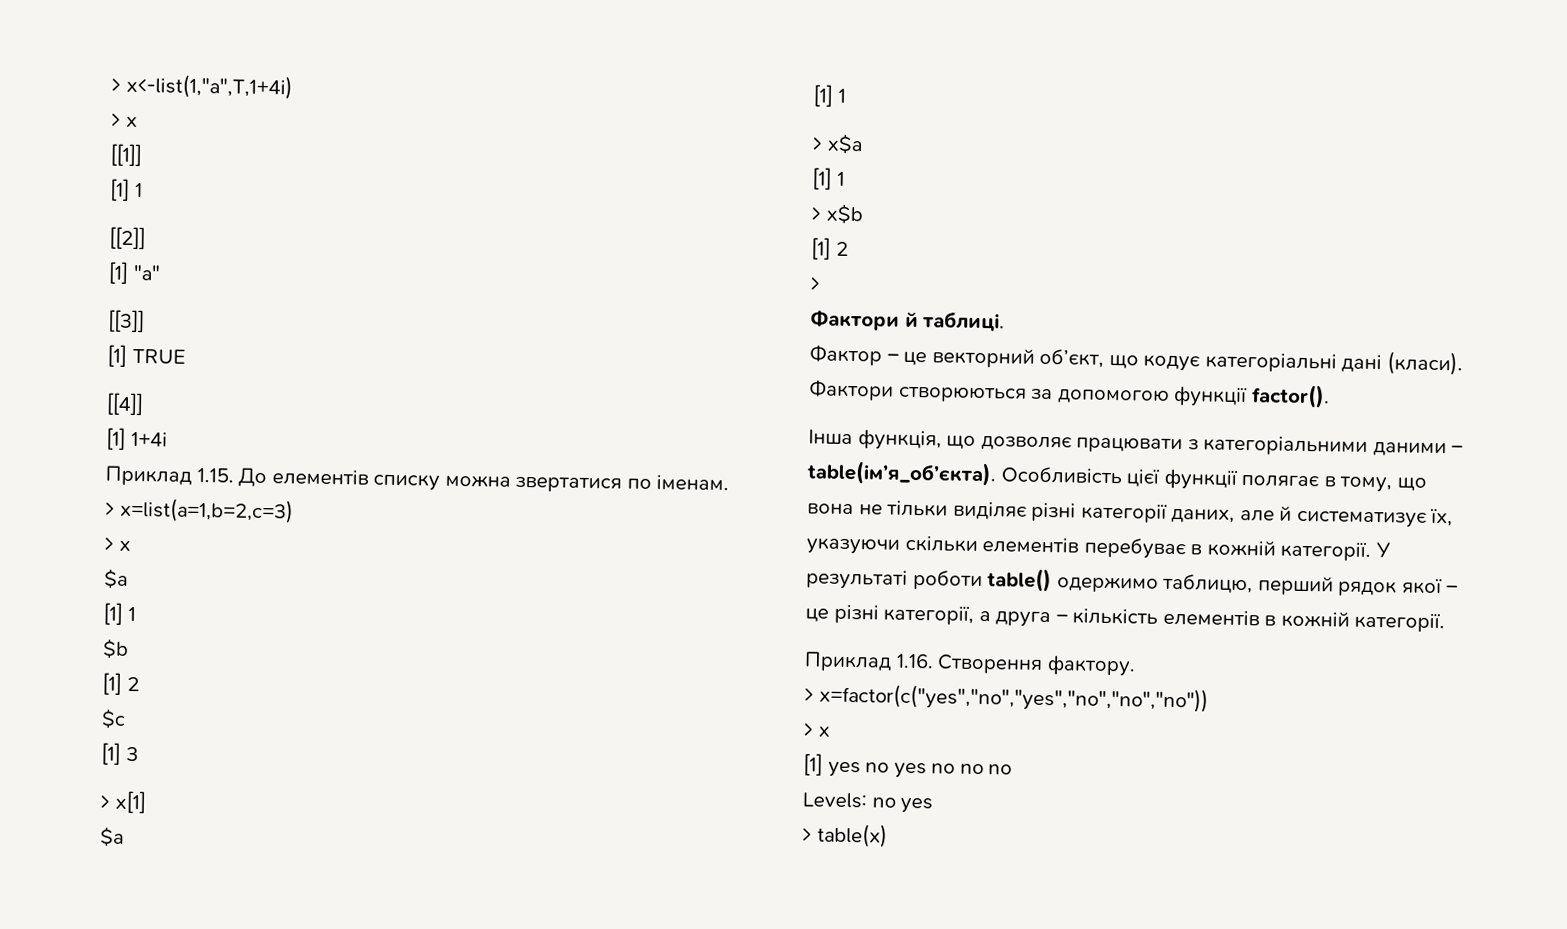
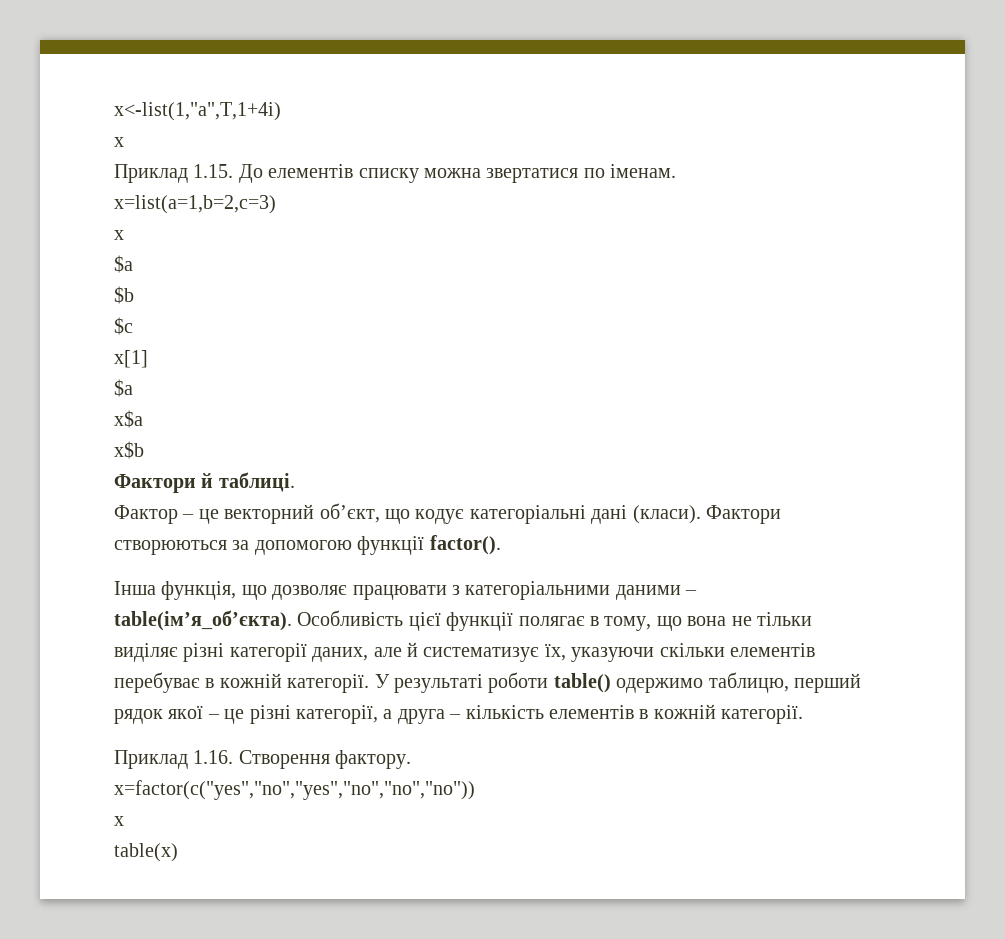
[111,78,121,92] > -> (114, 111) none
[111,113,138,128] [110,143,142,167] [109,178,143,201] [109,226,146,250] [108,261,160,284] [107,309,145,333] [107,344,186,367] [106,392,144,416] [106,427,168,450] > x // [[1]] // [1] 1 // [[2]] // [1] "a" // [[3]] // [1] TRUE // [[4]] // [1] 1+4i -> [114,137,124,147] x
[105,502,115,516] > -> (677, 171) none
[104,537,114,551] > -> (276, 204) none
[103,602,136,625] // [1] 1 -> (133, 264) none
[102,672,140,695] // [1] 2 -> (134, 295) none
[101,742,139,765] [100,795,110,809] [1] 3 // > -> (133, 326) none
[813,84,846,107] [812,133,863,155] [812,167,845,190] [811,203,864,225] [811,237,849,260] [810,277,820,291] [1] 1 // > x$a // [1] 1 // > x$b // [1] 2 // > -> [114,410,143,428] [114,441,144,459] x$a // x$b
[804,688,814,702] > -> (412, 759) none
[803,723,830,737] [803,753,1013,779] [802,792,934,814] [802,828,812,842] > x // [1] yes no yes no no no // Levels: no yes // > -> [114,816,124,826] x //

